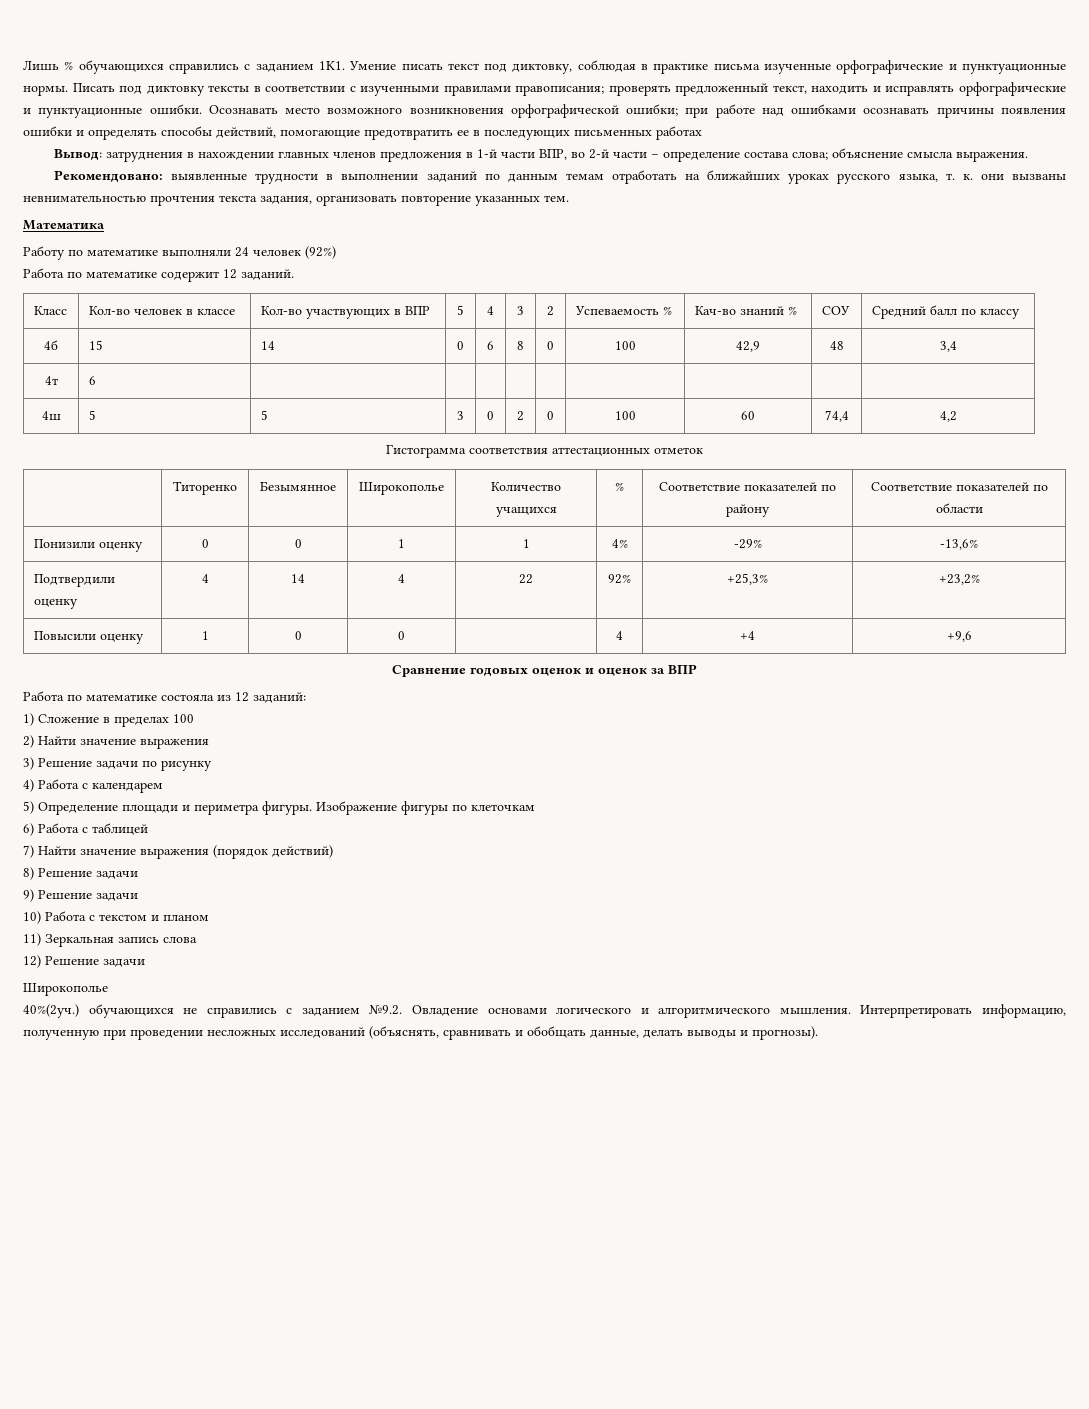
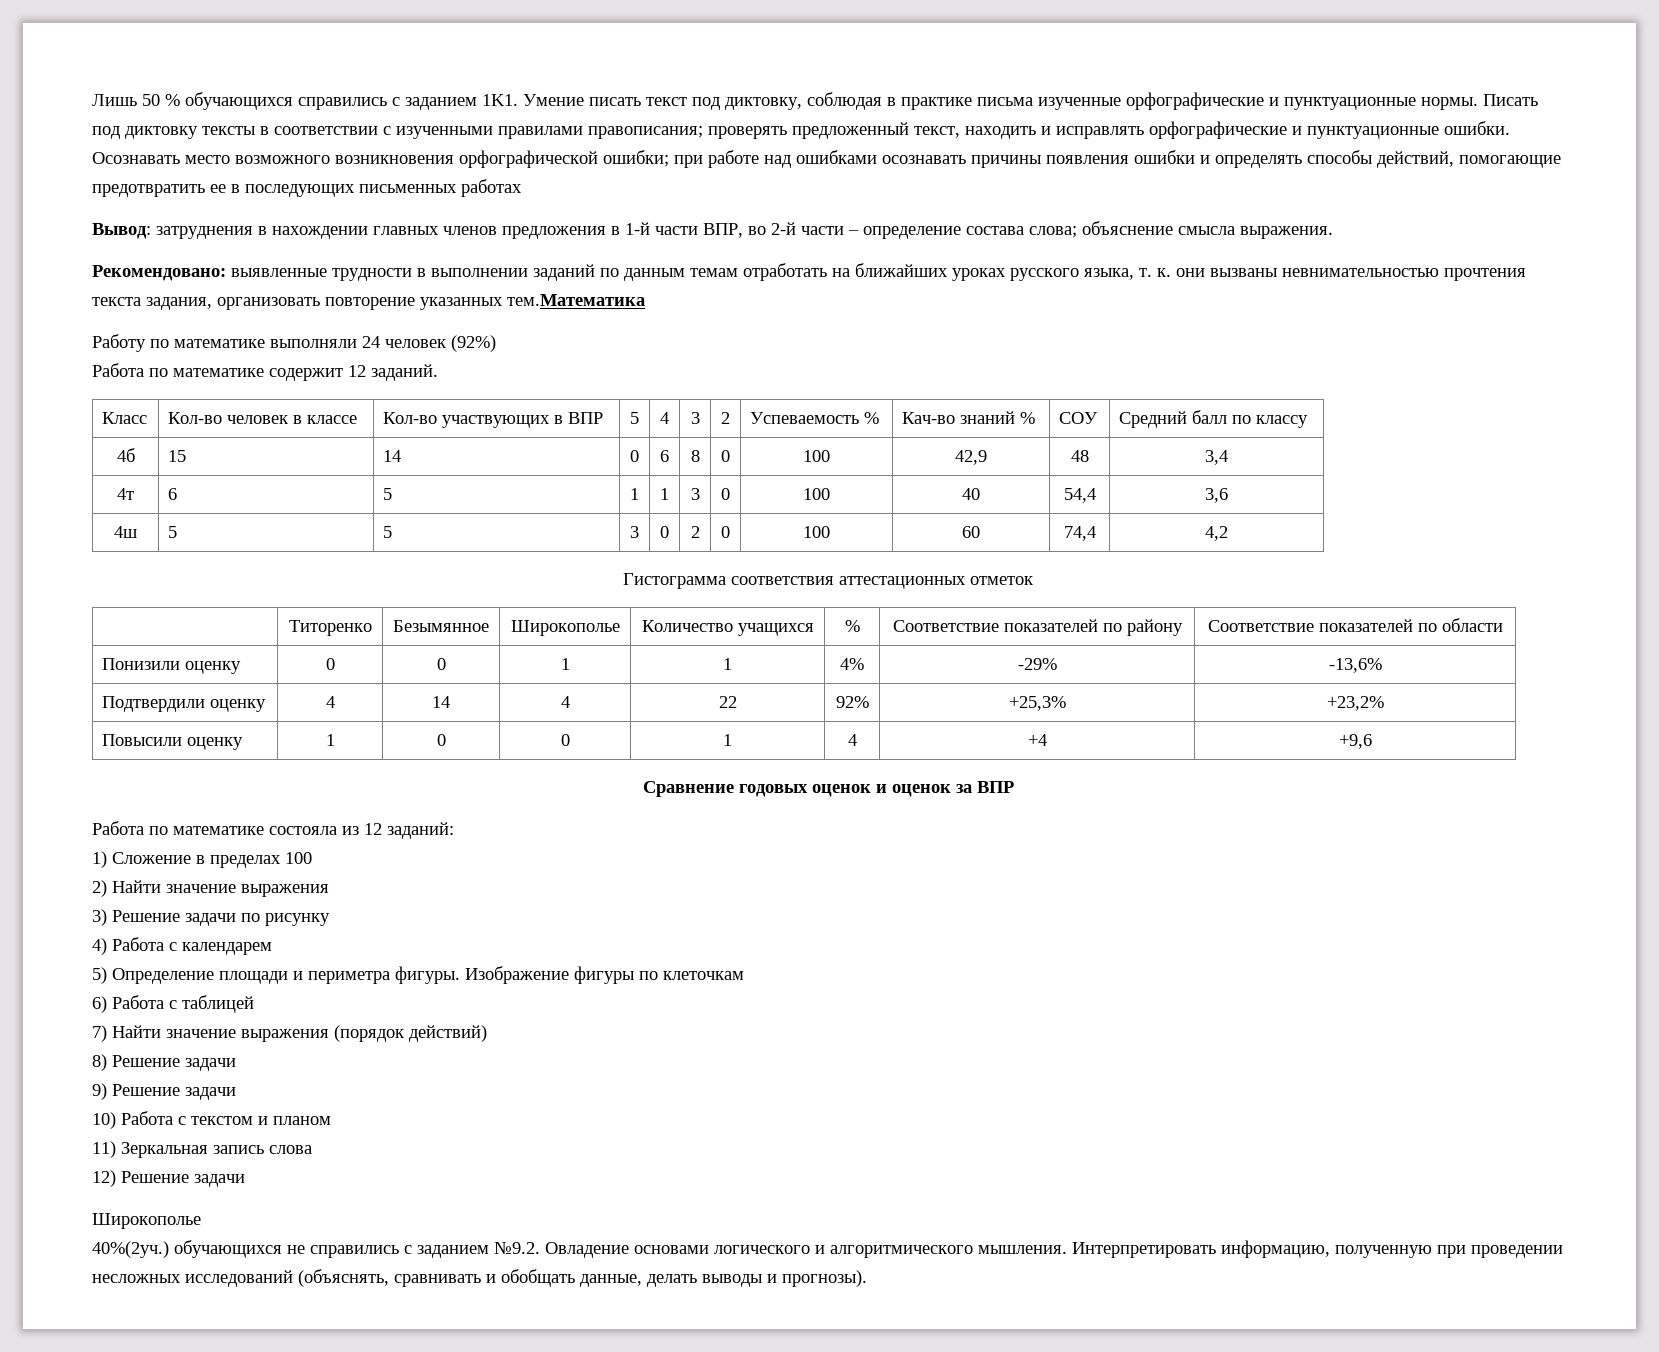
(59, 65) none -> [142,94,160,106] 50
[544,195,569,202] [23,220,105,230] тем. // Математика -> [507,294,645,306] тем.Математика
(96, 380) | | | | | | | | -> [383,488,393,500] [630,488,639,500] [660,488,669,500] [690,488,700,500] [721,488,730,500] [803,488,830,500] [962,488,980,500] [1063,488,1096,503] [1205,488,1228,503] 5 | 1 | 1 | 3 | 0 | 100 | 40 | 54,4 | 3,6
(405, 635) none -> [723,734,732,746] 1

